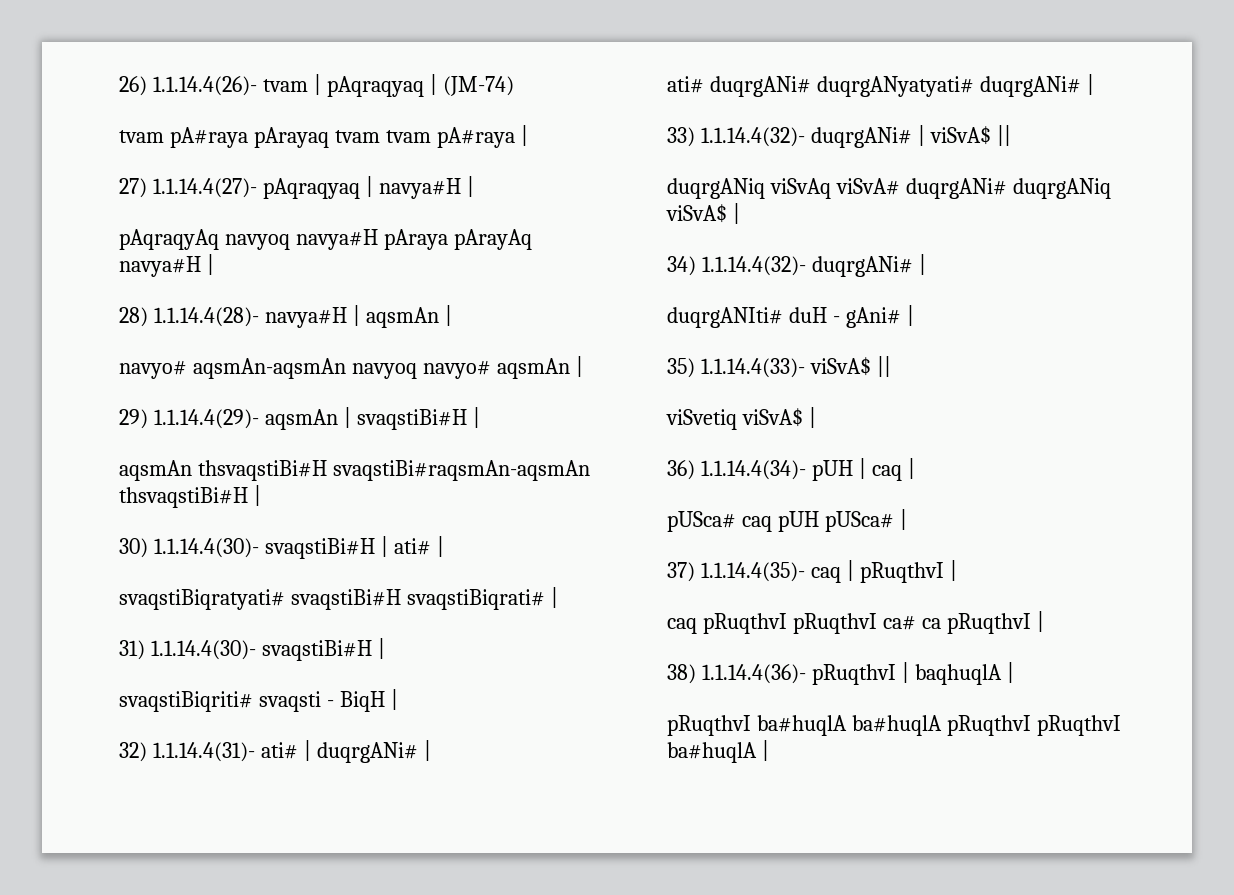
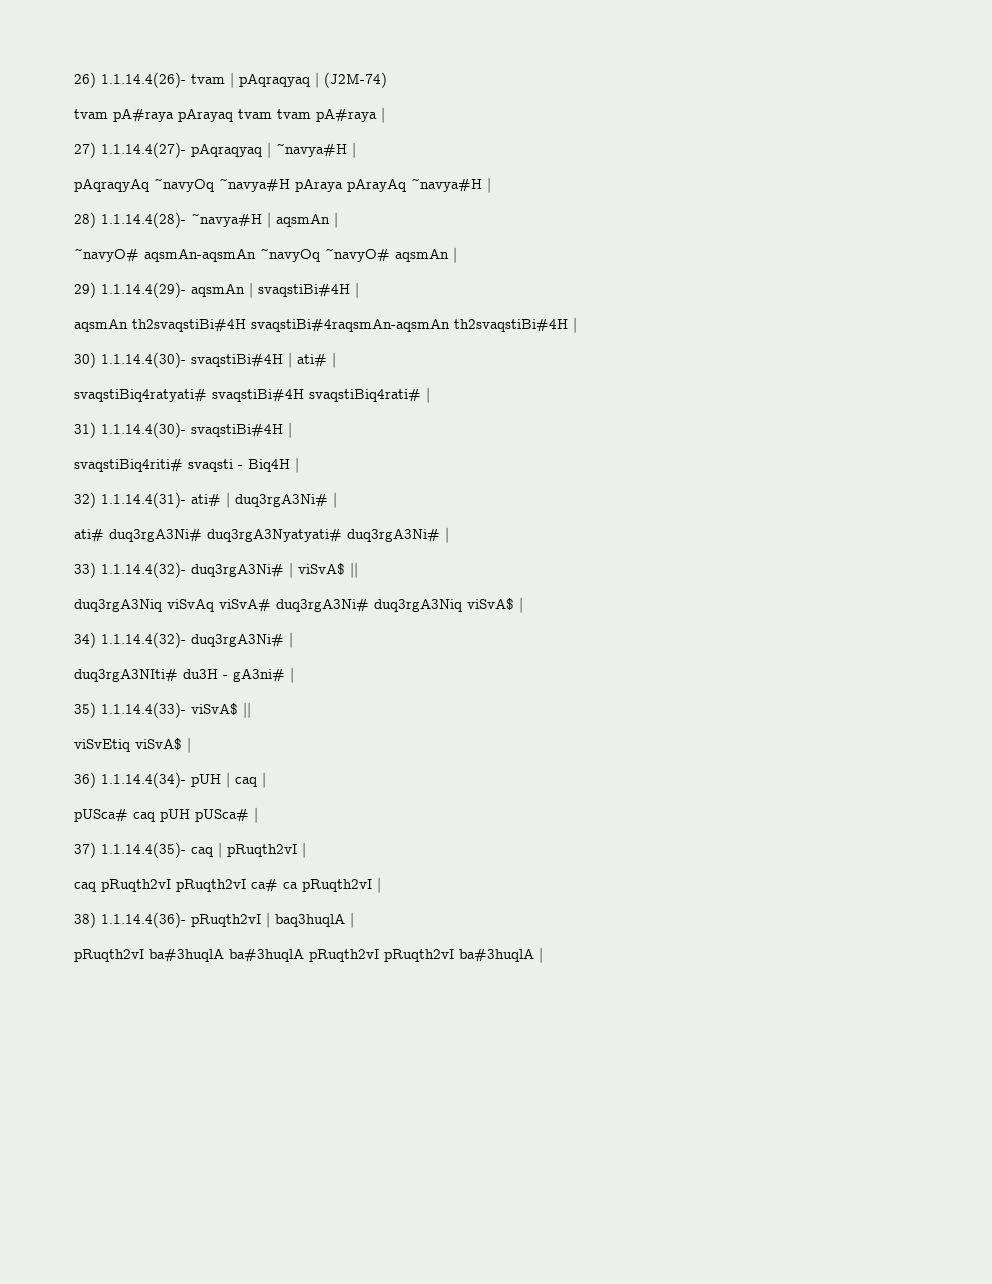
[442,76,514,96] (JM-74) -> [324,72,387,88] (J2M-74)
[378,178,461,199] navya#H -> [276,143,347,157] ~navya#H
[224,229,378,250] navyoq navya#H -> [154,178,290,192] ~navyOq ~navya#H
[119,256,201,277] navya#H -> [411,178,482,192] ~navya#H
[264,307,347,328] navya#H -> [191,213,262,227] ~navya#H
[119,358,491,379] navyo# aqsmAn-aqsmAn navyoq navyo# -> [74,248,390,262] ~navyO# aqsmAn-aqsmAn ~navyOq ~navyO#
[356,409,467,430] svaqstiBi#H -> [258,283,350,297] svaqstiBi#4H
[197,460,590,481] [119,487,248,508] thsvaqstiBi#H svaqstiBi#raqsmAn-aqsmAn thsvaqstiBi#H -> [132,318,568,332] th2svaqstiBi#4H svaqstiBi#4raqsmAn-aqsmAn th2svaqstiBi#4H
[264,538,375,559] svaqstiBi#H -> [191,353,283,367] svaqstiBi#4H
[119,589,545,610] svaqstiBiqratyati# svaqstiBi#H svaqstiBiqrati# -> [74,388,421,402] svaqstiBiq4ratyati# svaqstiBi#4H svaqstiBiq4rati#
[261,638,385,661] [119,691,253,712] svaqstiBi#H | // svaqstiBiqriti# -> [191,422,292,438] [74,458,183,472] svaqstiBi#4H | // svaqstiBiq4riti#
[339,691,385,712] BiqH -> [248,459,290,472] Biq4H
[316,742,418,763] duqrgANi# -> [235,493,328,507] duq3rgA3Ni#
[709,76,1081,97] duqrgANi# duqrgANyatyati# duqrgANi# -> [109,528,440,542] duq3rgA3Ni# duq3rgA3Nyatyati# duq3rgA3Ni#
[810,127,912,148] duqrgANi# -> [191,563,284,577] duq3rgA3Ni#
[667,178,765,199] duqrgANiq -> [74,598,163,612] duq3rgA3Niq
[905,178,1111,199] duqrgANi# duqrgANiq -> [276,598,463,612] duq3rgA3Ni# duq3rgA3Niq
[811,254,926,277] [667,307,901,328] duqrgANi# | // duqrgANIti# duH - gAni# -> [191,632,293,648] [74,668,285,682] duq3rgA3Ni# | // duq3rgA3NIti# du3H - gA3ni#
[666,409,737,430] viSvetiq -> [74,739,131,752] viSvEtiq
[859,562,944,583] pRuqthvI -> [227,844,297,857] pRuqth2vI
[702,613,877,634] pRuqthvI pRuqthvI -> [101,879,246,892] pRuqth2vI pRuqth2vI
[946,613,1031,634] pRuqthvI -> [302,879,372,892] pRuqth2vI
[811,662,1014,685] [667,715,1121,736] [667,742,757,763] pRuqthvI | baqhuqlA | // pRuqthvI ba#huqlA ba#huqlA pRuqthvI pRuqthvI ba#huqlA -> [191,912,354,928] [74,948,534,962] pRuqth2vI | baq3huqlA | // pRuqth2vI ba#3huqlA ba#3huqlA pRuqth2vI pRuqth2vI ba#3huqlA

